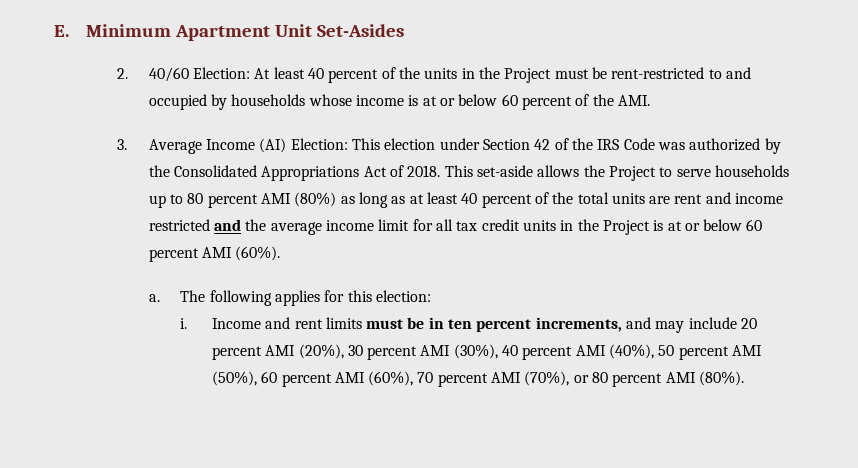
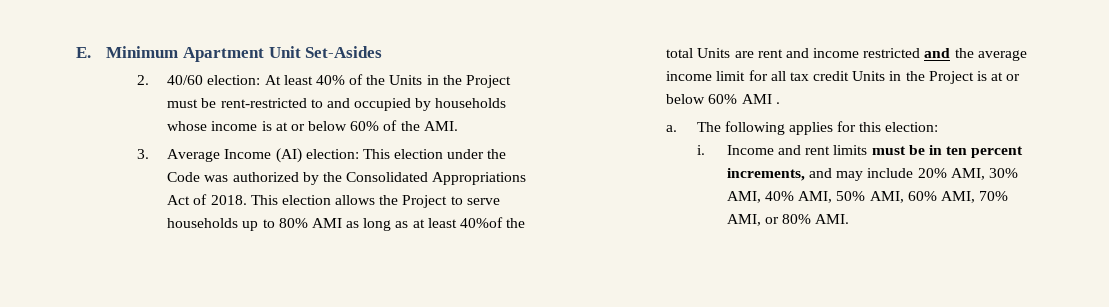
[193,67,251,79] Election: -> [207,75,261,85] election:
[308,67,458,83] 40 percent of the units -> [315,74,423,85] 40% of the Units
[501,94,572,110] 60 percent -> [350,121,380,131] 60%
[290,138,348,150] Election: -> [305,149,359,159] election:
[482,138,620,150] Section 42 of the IRS -> [487,149,507,159] the
[476,165,533,177] set-aside -> [281,195,331,205] election
[187,192,337,208] 80 percent AMI (80%) -> [278,218,342,228] 80% AMI
[461,192,549,208] 40 percent of -> [459,217,503,228] 40%of
[611,193,645,204] units -> [697,48,731,58] Units
[522,220,556,231] units -> [852,71,886,81] Units
[746,219,763,231] [148,246,281,262] 60 percent AMI (60%). -> [708,94,780,104] 60% AMI .
[741,318,758,329] [211,344,763,360] [211,371,745,387] 20 percent AMI (20%), 30 percent AMI (30%), 40 percent AMI (40%), 50 percent AMI (50%), 60 percent AMI (60%), 70 percent AMI (70%), or 80 percent AMI (80%). -> [917,168,1019,180] [726,191,1009,203] [726,214,850,226] 20% AMI, 30% AMI, 40% AMI, 50% AMI, 60% AMI, 70% AMI, or 80% AMI.

